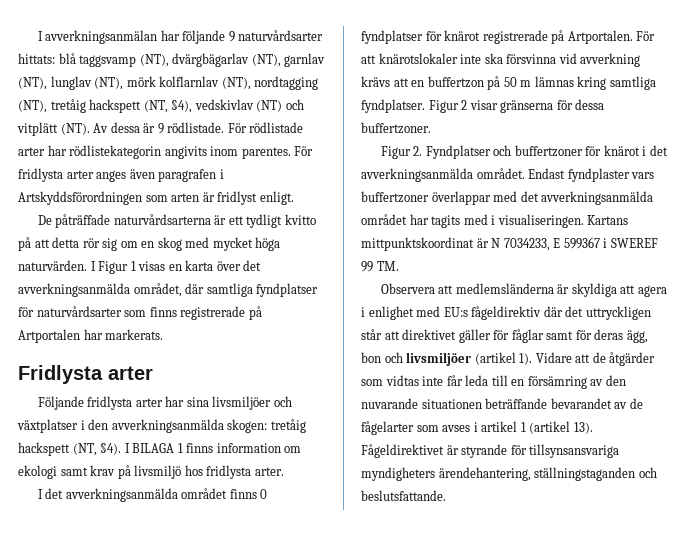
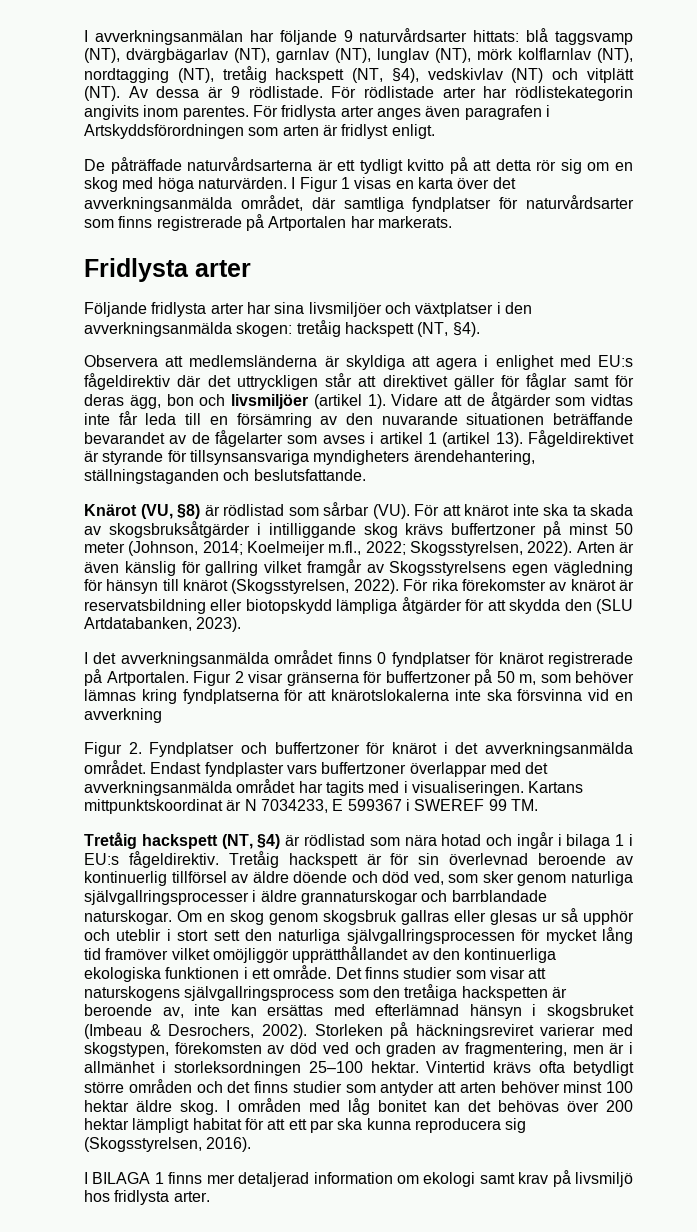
[212,237,253,251] mycket -> (154, 183) none
[124,443,302,453] [18,465,284,479] [37,488,268,502] [361,30,656,44] [361,53,641,67] [361,76,656,90] [361,99,605,113] [361,122,431,134] [380,145,668,159] [361,168,655,182] [361,191,654,205] [361,214,629,228] [361,237,658,251] [361,261,399,272] I BILAGA 1 finns information om ekologi samt krav på livsmiljö hos fridlysta arter. // I det avverkningsanmälda området finns 0 fyndplatser för knärot registrerade på Artportalen. För att knärotslokaler inte ska försvinna vid avverkning krävs att en buffertzon på 50 m lämnas kring samtliga fyndplatser. Figur 2 visar gränserna för dessa buffertzoner. // Figur 2. Fyndplatser och buffertzoner för knärot i det avverkningsanmälda området. Endast fyndplaster vars buffertzoner överlappar med det avverkningsanmälda området har tagits med i visualiseringen. Kartans mittpunktskoordinat är N 7034233, E 599367 i SWEREF 99 TM. -> (480, 329) none
(446, 495) none -> [84,502,633,519] [84,521,634,538] [84,541,634,556] [84,559,633,576] [84,579,635,594] [84,597,634,614] [84,617,242,632] [84,650,634,667] [84,669,634,686] [84,689,633,704] [84,708,162,723] [84,742,633,757] [84,760,549,777] [84,779,584,796] [84,799,538,814] [84,832,633,849] [84,851,634,868] [84,871,634,886] [84,890,547,905] [84,908,634,925] [84,927,633,944] [84,946,557,963] [84,965,547,982] [84,984,567,1001] [84,1004,634,1019] [84,1022,633,1039] [84,1042,634,1057] [84,1061,634,1076] [84,1079,633,1096] [84,1098,633,1115] [84,1118,527,1133] [84,1137,252,1152] [84,1170,633,1187] [84,1190,210,1205] // Knärot (VU, §8) är rödlistad som sårbar (VU). För att knärot inte ska ta skada av skogsbruksåtgärder i intilliggande skog krävs buffertzoner på minst 50 meter (Johnson, 2014; Koelmeijer m.fl., 2022; Skogsstyrelsen, 2022). Arten är även känslig för gallring vilket framgår av Skogsstyrelsens egen vägledning för hänsyn till knärot (Skogsstyrelsen, 2022). För rika förekomster av knärot är reservatsbildning eller biotopskydd lämpliga åtgärder för att skydda den (SLU Artdatabanken, 2023). // I det avverkningsanmälda området finns 0 fyndplatser för knärot registrerade på Artportalen. Figur 2 visar gränserna för buffertzoner på 50 m, som behöver lämnas kring fyndplatserna för att knärotslokalerna inte ska försvinna vid en avverkning // Figur 2. Fyndplatser och buffertzoner för knärot i det avverkningsanmälda området. Endast fyndplaster vars buffertzoner överlappar med det avverkningsanmälda området har tagits med i visualiseringen. Kartans mittpunktskoordinat är N 7034233, E 599367 i SWEREF 99 TM. // Tretåig hackspett (NT, §4) är rödlistad som nära hotad och ingår i bilaga 1 i EU:s fågeldirektiv. Tretåig hackspett är för sin överlevnad beroende av kontinuerlig tillförsel av äldre döende och död ved, som sker genom naturliga självgallringsprocesser i äldre grannaturskogar och barrblandade naturskogar. Om en skog genom skogsbruk gallras eller glesas ur så upphör och uteblir i stort sett den naturliga självgallringsprocessen för mycket lång tid framöver vilket omöjliggör upprätthållandet av den kontinuerliga ekologiska funktionen i ett område. Det finns studier som visar att naturskogens självgallringsprocess som den tretåiga hackspetten är beroende av, inte kan ersättas med efterlämnad hänsyn i skogsbruket (Imbeau & Desrochers, 2002). Storleken på häckningsreviret varierar med skogstypen, förekomsten av död ved och graden av fragmentering, men är i allmänhet i storleksordningen 25–100 hektar. Vintertid krävs ofta betydligt större områden och det finns studier som antyder att arten behöver minst 100 hektar äldre skog. I områden med låg bonitet kan det behövas över 200 hektar lämpligt habitat för att ett par ska kunna reproducera sig (Skogsstyrelsen, 2016). // I BILAGA 1 finns mer detaljerad information om ekologi samt krav på livsmiljö hos fridlysta arter.

